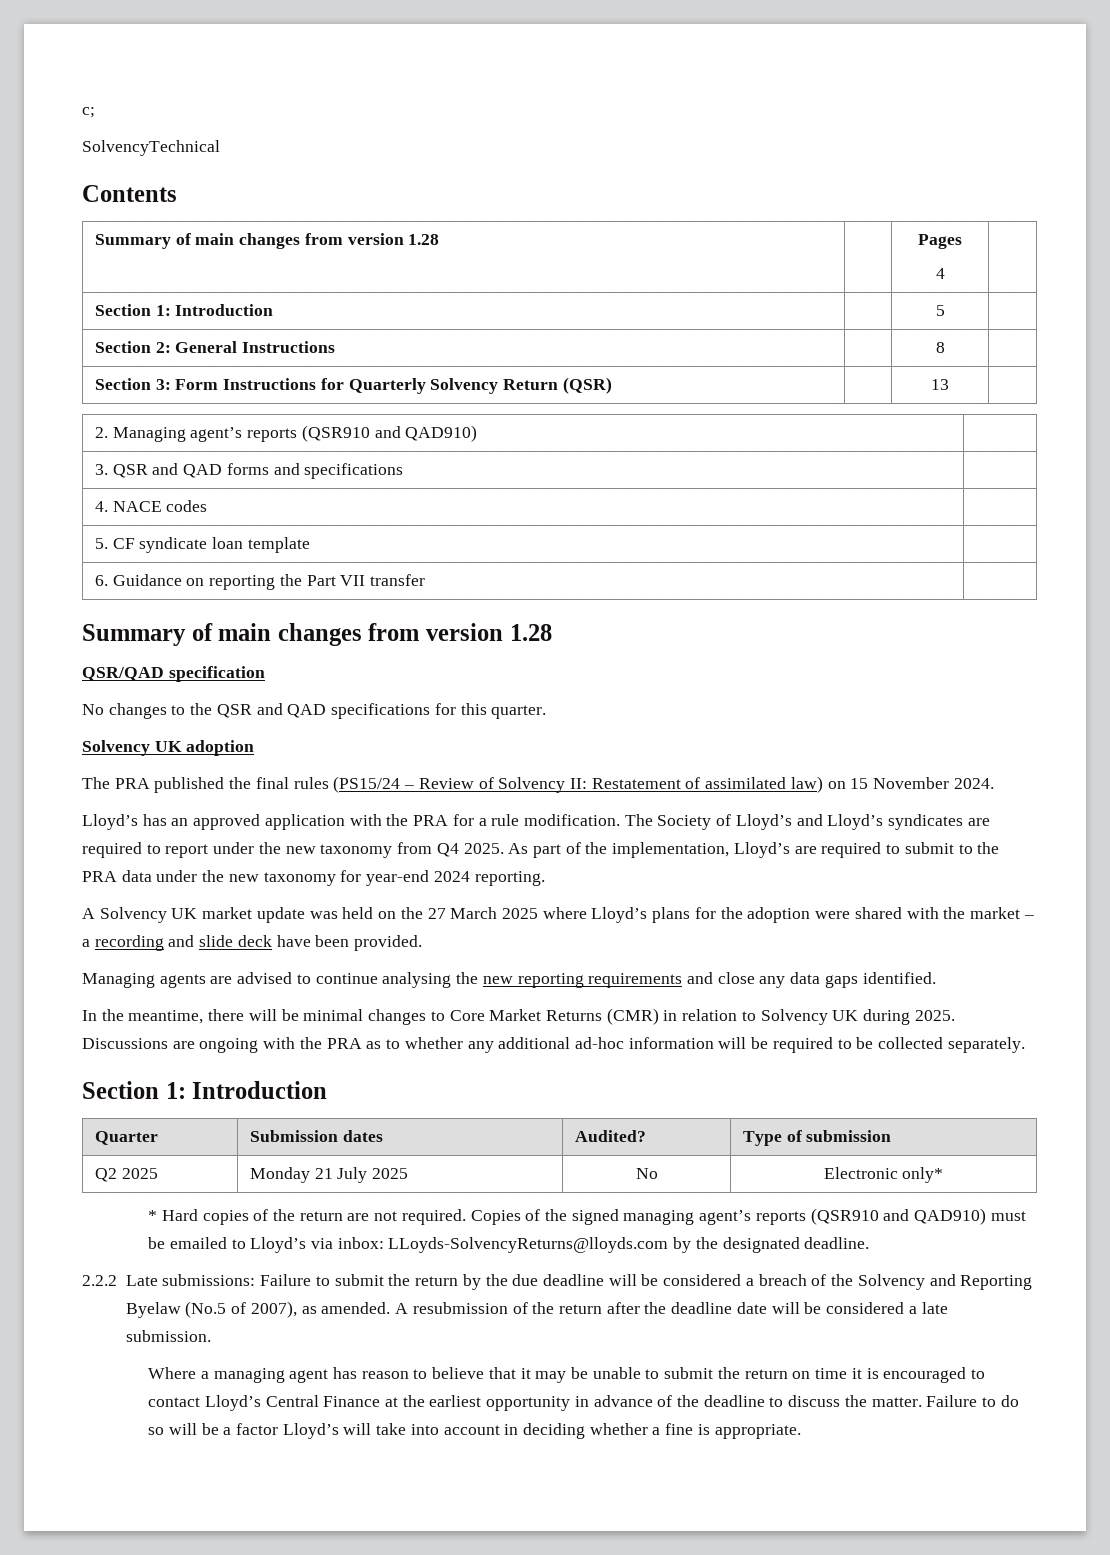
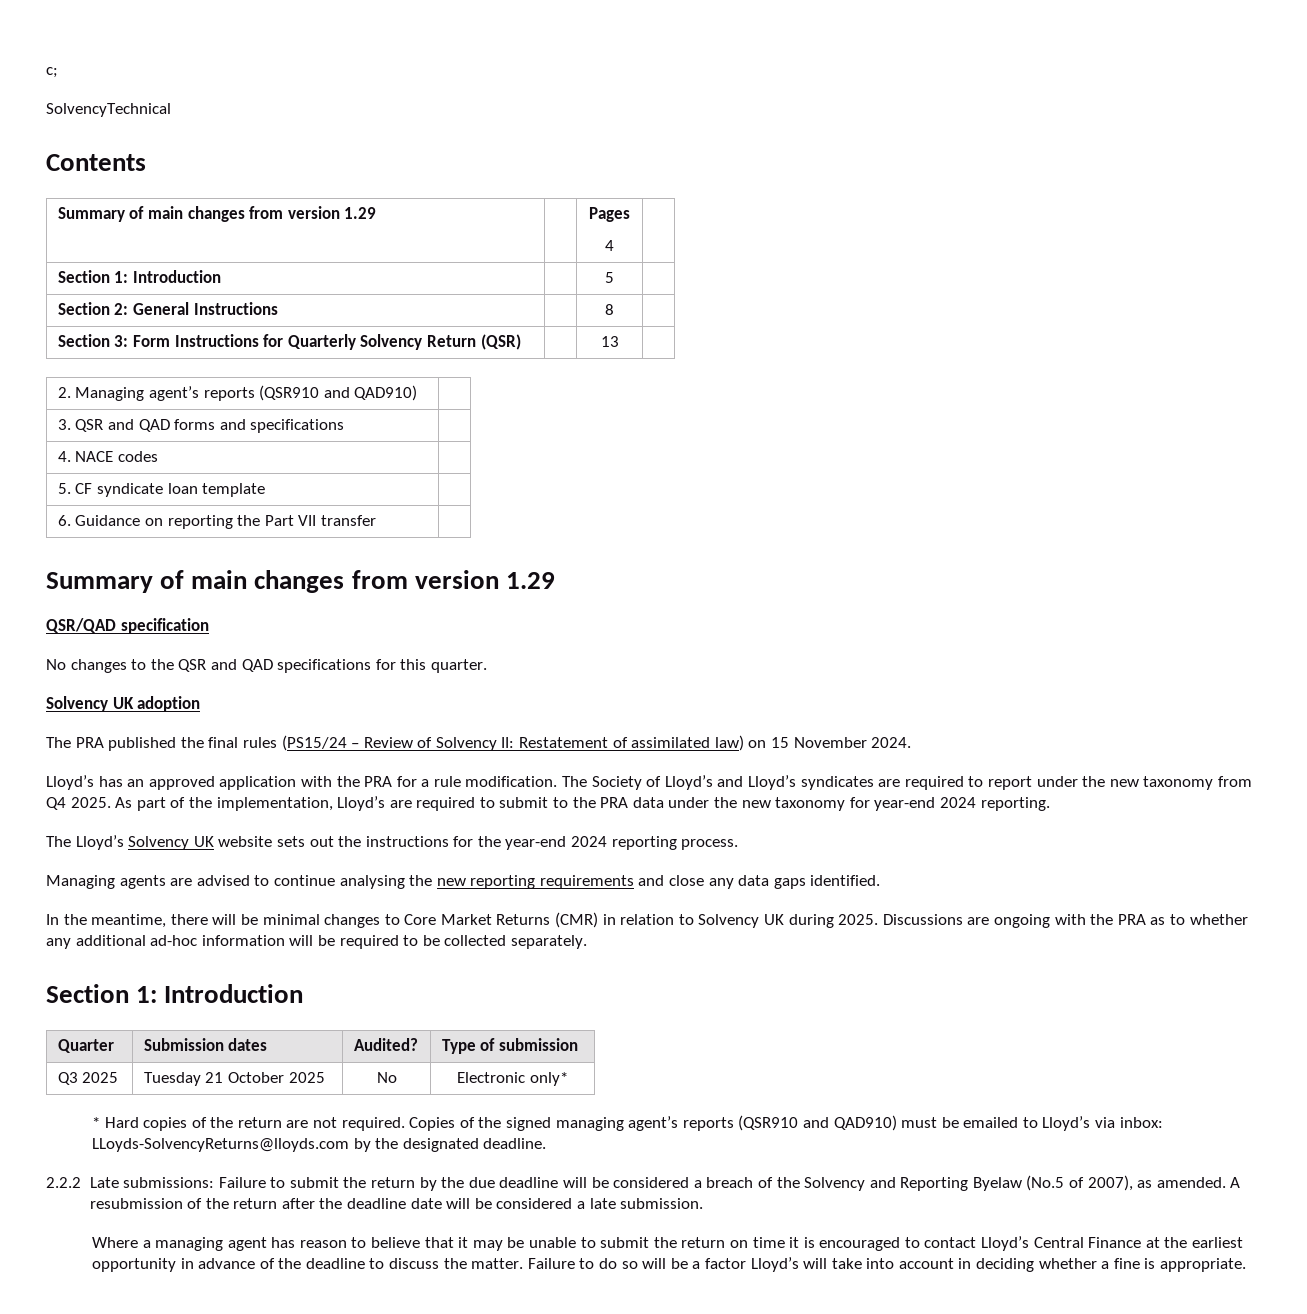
[408,234,440,245] 1.28 -> [344,207,377,219] 1.29
[509,624,552,641] 1.28 -> [505,572,555,589] 1.29
[82,907,1034,923] [82,935,423,951] A Solvency UK market update was held on the 27 March 2025 where Lloyd’s plans for the adoption were shared with the market – a recording and slide deck have been provided. -> [46,835,739,850] The Lloyd’s Solvency UK website sets out the instructions for the year-end 2024 reporting process.
[94,1168,158,1182] [249,1167,368,1183] Q2 2025 | Monday 21 July -> [57,1072,119,1085] [143,1072,285,1086] Q3 2025 | Tuesday 21 October

